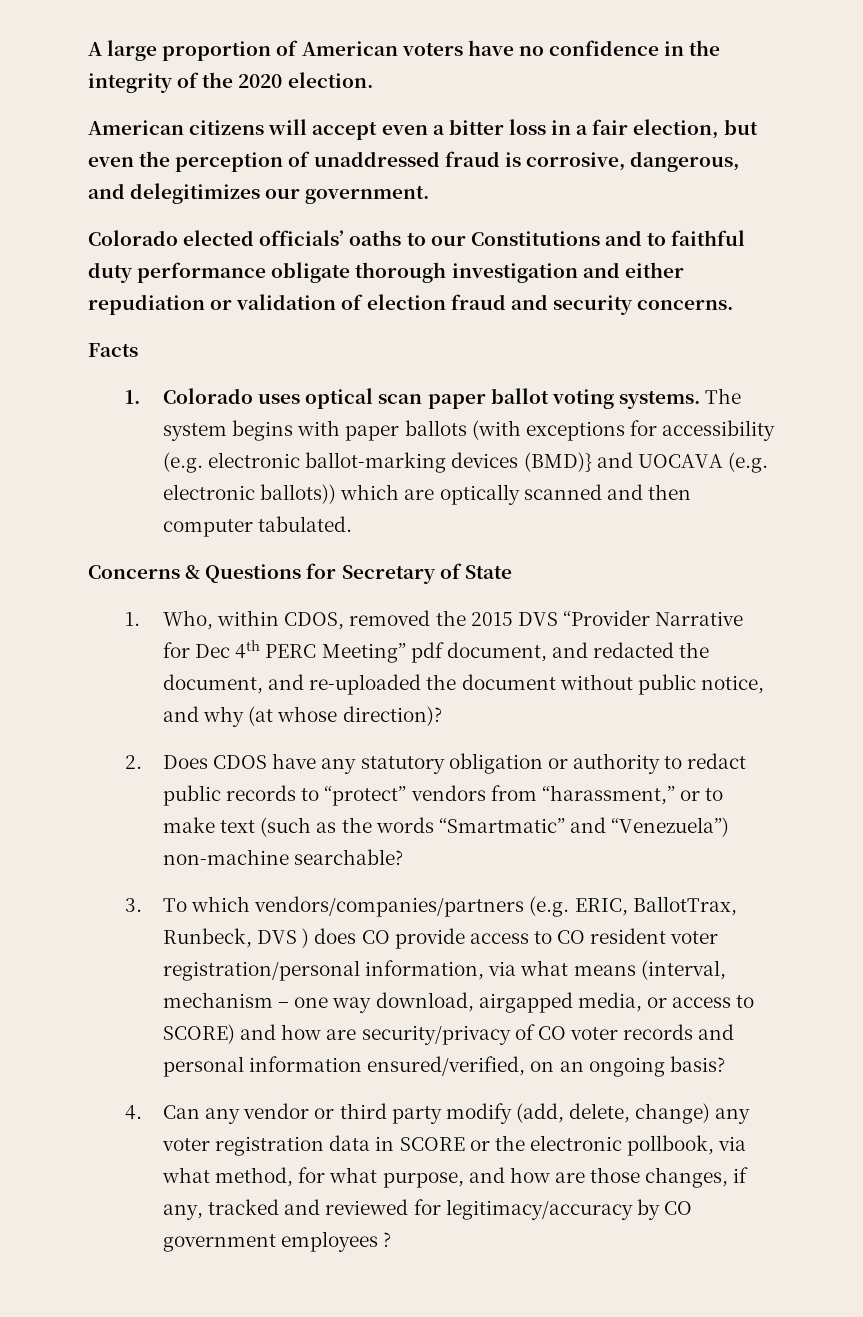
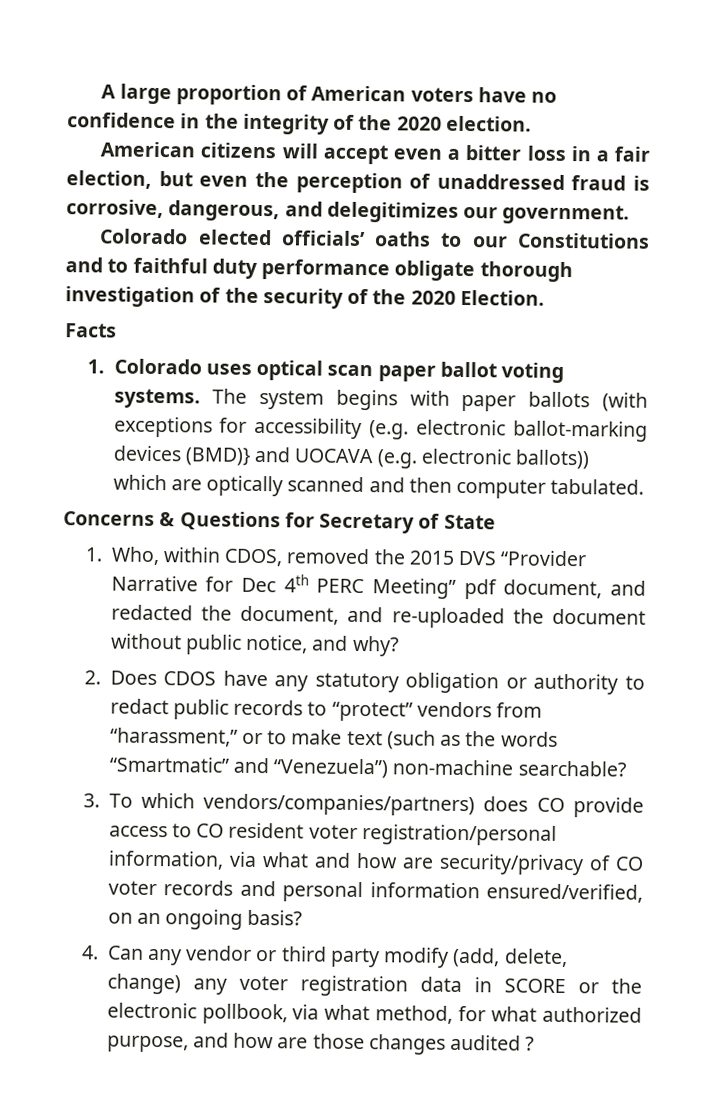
[582,262,684,278] [88,294,734,315] and either repudiation or validation of election fraud and security concerns. -> [199,287,545,309] of the security of the 2020 Election.
[203,706,442,727] why (at whose direction)? -> [351,635,399,657] why?
[254,896,737,917] [162,928,310,948] vendors/companies/partners (e.g. ERIC, BallotTrax, Runbeck, DVS ) -> [203,793,476,817] vendors/companies/partners)
[573,960,726,980] [162,992,755,1013] [162,1024,235,1044] means (interval, mechanism – one way download, airgapped media, or access to SCORE) -> (309, 860) none
(378, 1175) none -> [542,1006,642,1023] authorized
[645,1167,749,1188] [162,1199,692,1220] [162,1231,379,1252] changes, if any, tracked and reviewed for legitimacy/accuracy by CO government employees -> [368,1034,522,1055] changes audited

